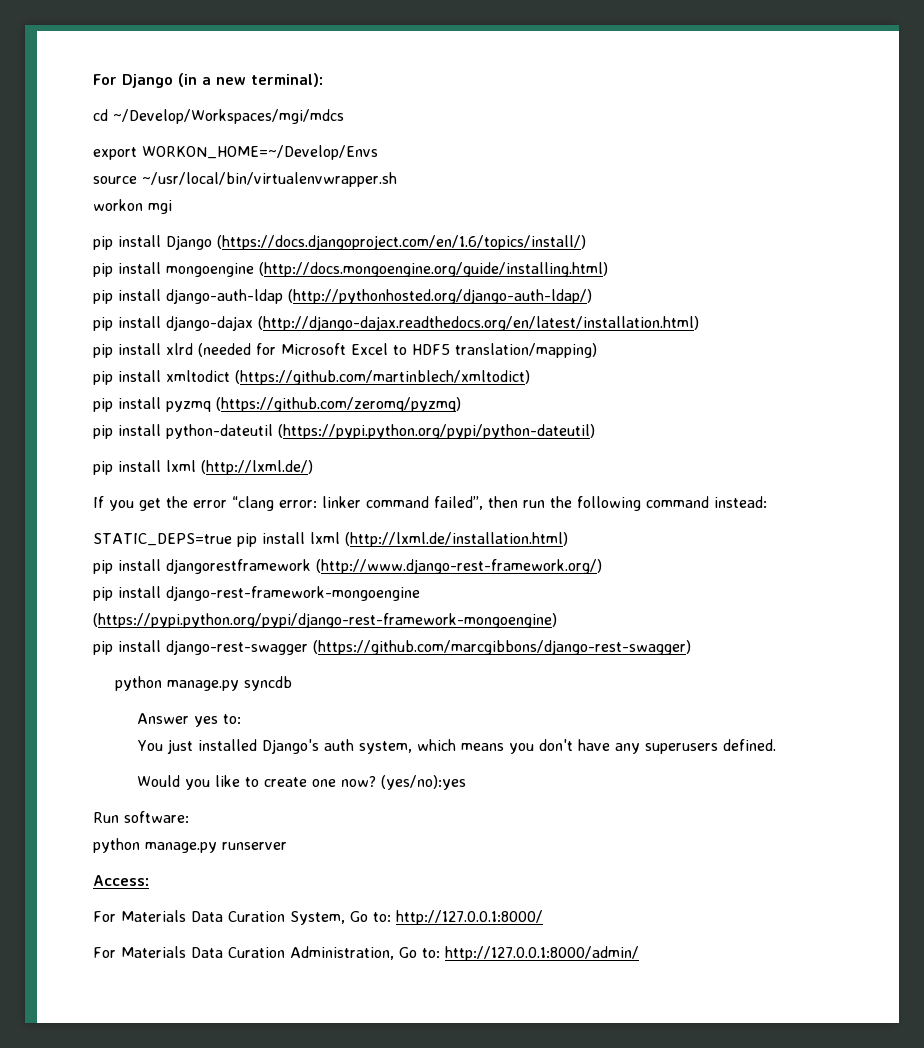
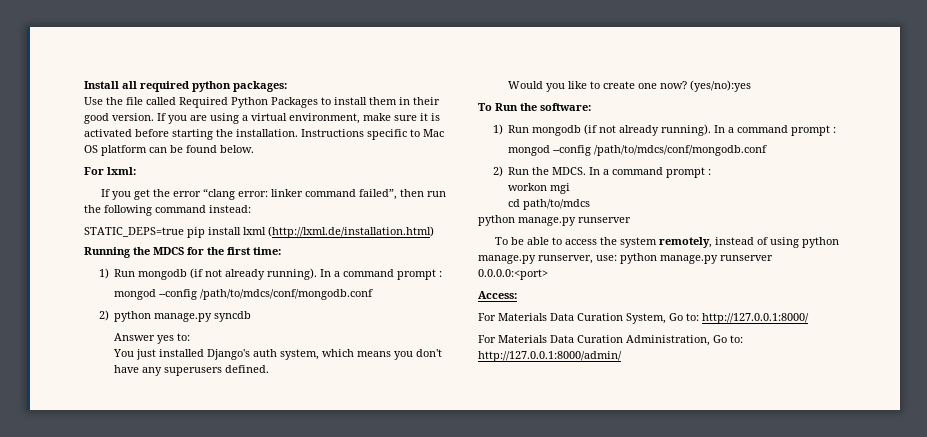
[93,73,323,88] [93,109,344,124] [93,145,378,160] [93,172,397,187] [93,199,172,214] [93,235,586,250] [93,262,608,277] [93,289,592,304] [93,316,699,331] [93,343,597,358] [93,370,530,385] [93,397,461,412] [93,424,595,439] [93,460,313,475] For Django (in a new terminal): // cd ~/Develop/Workspaces/mgi/mdcs // export WORKON_HOME=~/Develop/Envs // source ~/usr/local/bin/virtualenvwrapper.sh // workon mgi // pip install Django (https://docs.djangoproject.com/en/1.6/topics/install/) // pip install mongoengine (http://docs.mongoengine.org/guide/installing.html) // pip install django-auth-ldap (http://pythonhosted.org/django-auth-ldap/) // pip install django-dajax (http://django-dajax.readthedocs.org/en/latest/installation.html) // pip install xlrd (needed for Microsoft Excel to HDF5 translation/mapping) // pip install xmltodict (https://github.com/martinblech/xmltodict) // pip install pyzmq (https://github.com/zeromq/pyzmq) // pip install python-dateutil (https://pypi.python.org/pypi/python-dateutil) // pip install lxml (http://lxml.de/) -> [84,81,287,92] [84,97,440,108] [84,113,440,124] [84,129,444,140] [84,145,254,156] [84,167,136,175] Install all required python packages: // Use the file called Required Python Packages to install them in their good version. If you are using a virtual environment, make sure it is activated before starting the installation. Instructions specific to Mac OS platform can be found below. // For lxml:
[93,559,602,574] [93,586,420,601] [93,613,557,628] [93,640,691,655] pip install djangorestframework (http://www.django-rest-framework.org/) // pip install django-rest-framework-mongoengine (https://pypi.python.org/pypi/django-rest-framework-mongoengine) // pip install django-rest-swagger (https://github.com/marcgibbons/django-rest-swagger) // -> [84,247,281,258] [98,268,443,280] [113,289,373,300] [98,310,109,321] Running the MDCS for the first time: // 1) Run mongodb (if not already running). In a command prompt : // mongod --config /path/to/mdcs/conf/mongodb.conf // 2)
[93,811,189,823] [93,838,287,853] Run software: // python manage.py runserver -> [478,103,591,111] [492,124,837,136] [507,145,767,156] [492,166,712,178] [507,183,570,194] [507,199,590,210] [478,215,631,226] [494,237,839,248] [478,253,773,264] [478,269,548,280] To Run the software: // 1) Run mongodb (if not already running). In a command prompt : // mongod --config /path/to/mdcs/conf/mongodb.conf // 2) Run the MDCS. In a command prompt : // workon mgi // cd path/to/mdcs // python manage.py runserver // To be able to access the system remotely, instead of using python manage.py runserver, use: python manage.py runserver 0.0.0.0:<port>

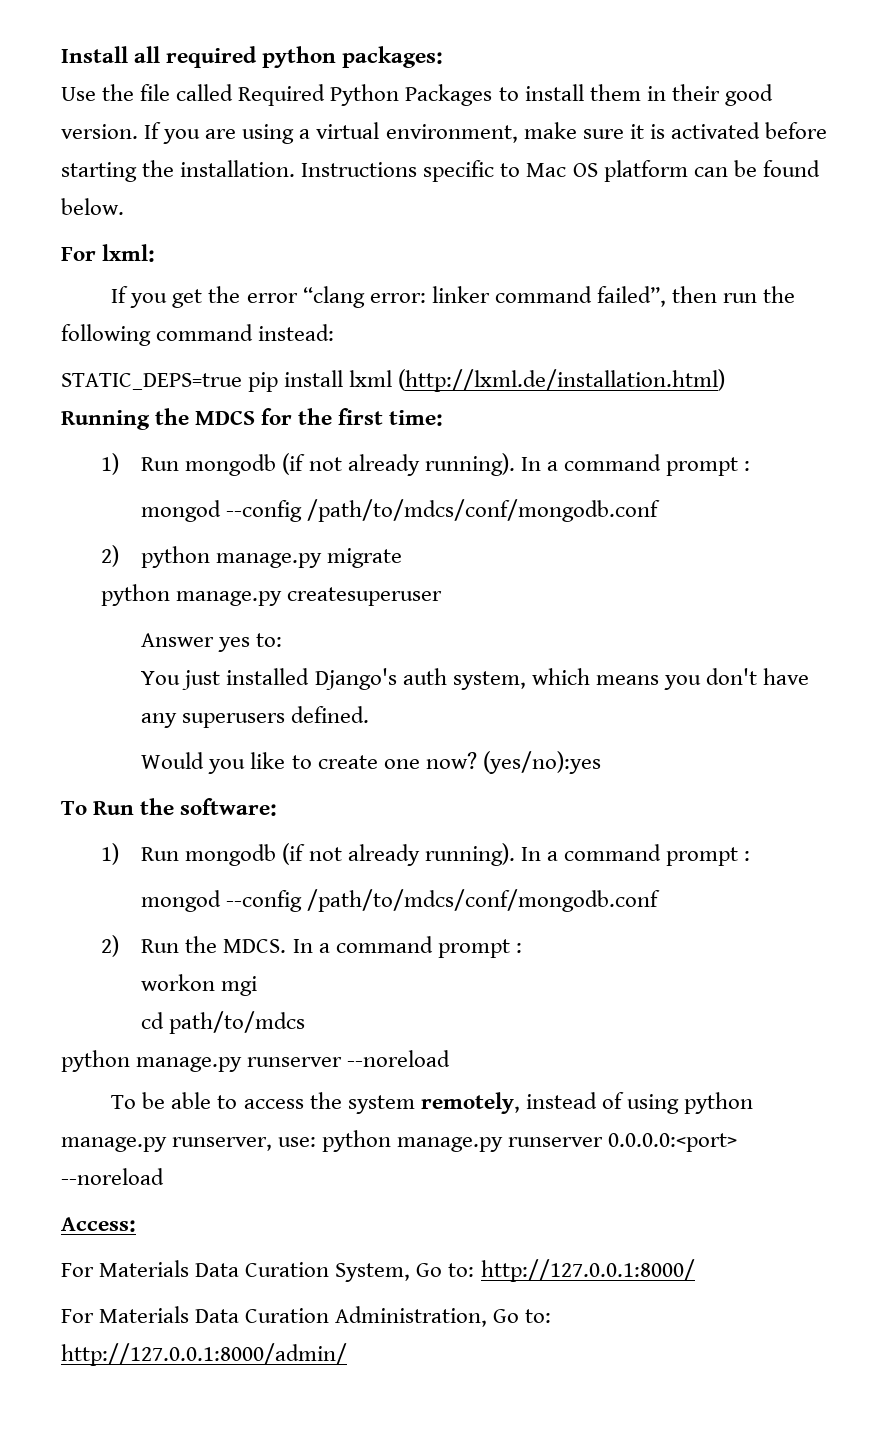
[214,311,252,322] syncdb -> [327,548,403,568] [101,584,443,606] migrate // python manage.py createsuperuser
(631, 220) none -> [347,1050,451,1067] --noreload
(548, 274) none -> [61,1168,164,1185] --noreload

